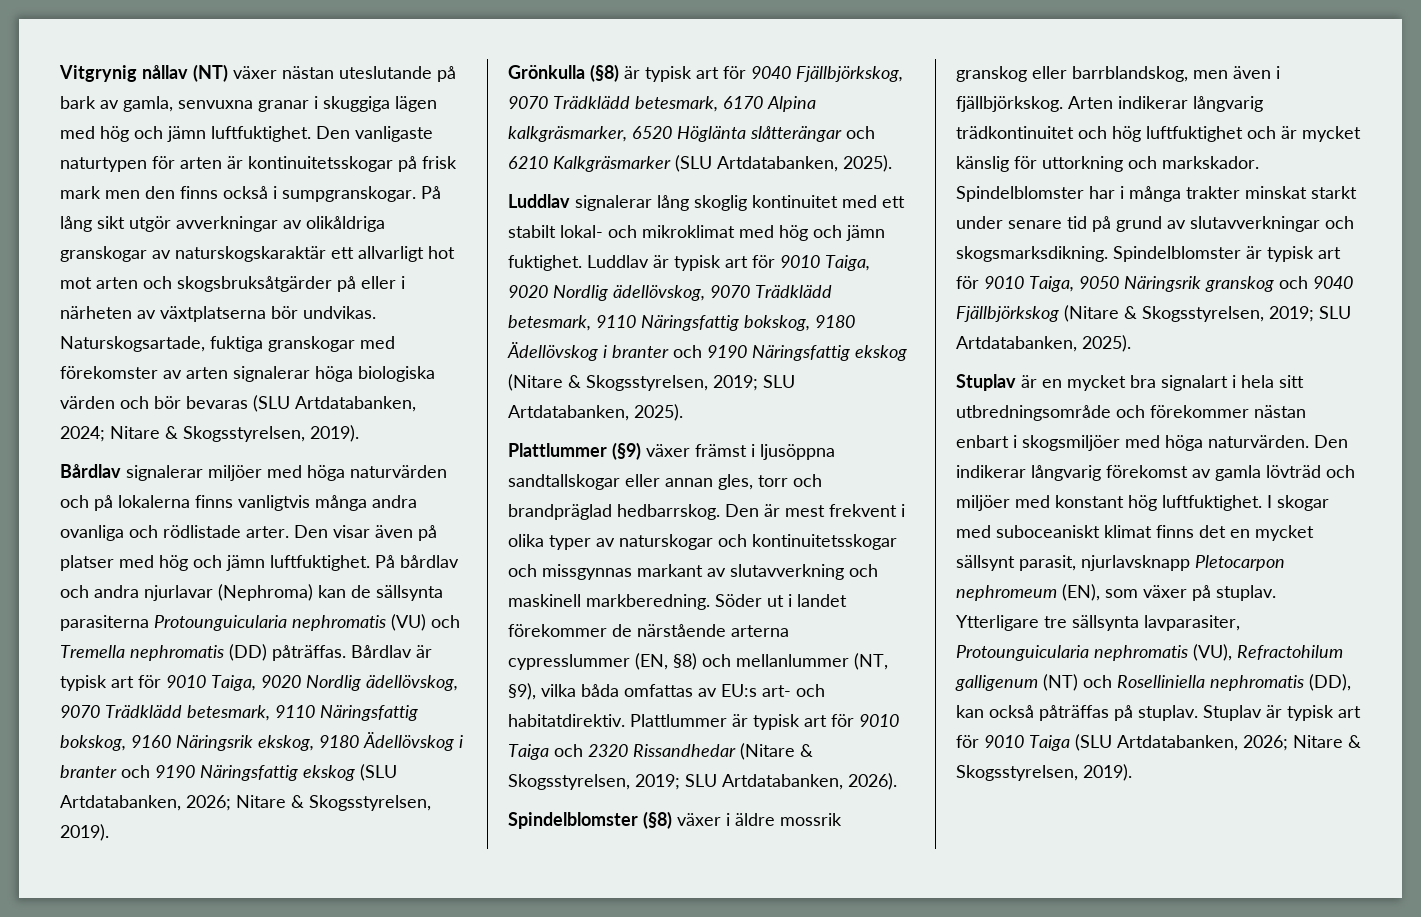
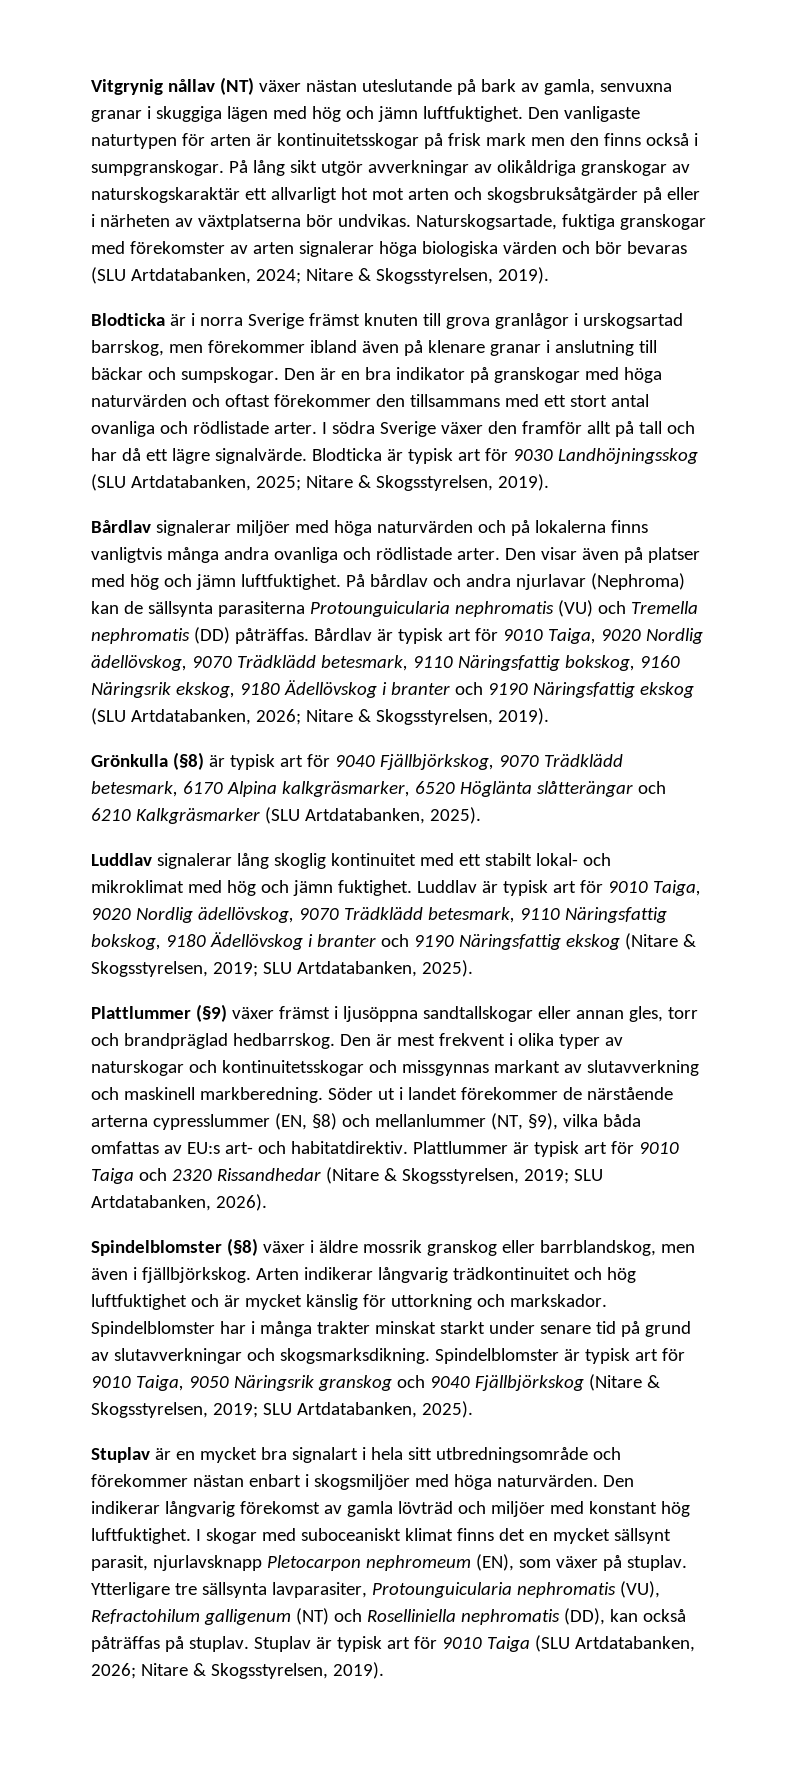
(359, 433) none -> [91,313,683,329] [91,340,657,356] [91,367,662,383] [91,394,649,407] [91,421,695,437] [91,448,698,464] [91,474,549,491] // Blodticka är i norra Sverige främst knuten till grova granlågor i urskogsartad barrskog, men förekommer ibland även på klenare granar i anslutning till bäckar och sumpskogar. Den är en bra indikator på granskogar med höga naturvärden och oftast förekommer den tillsammans med ett stort antal ovanliga och rödlistade arter. I södra Sverige växer den framför allt på tall och har då ett lägre signalvärde. Blodticka är typisk art för 9030 Landhöjningsskog (SLU Artdatabanken, 2025; Nitare & Skogsstyrelsen, 2019).

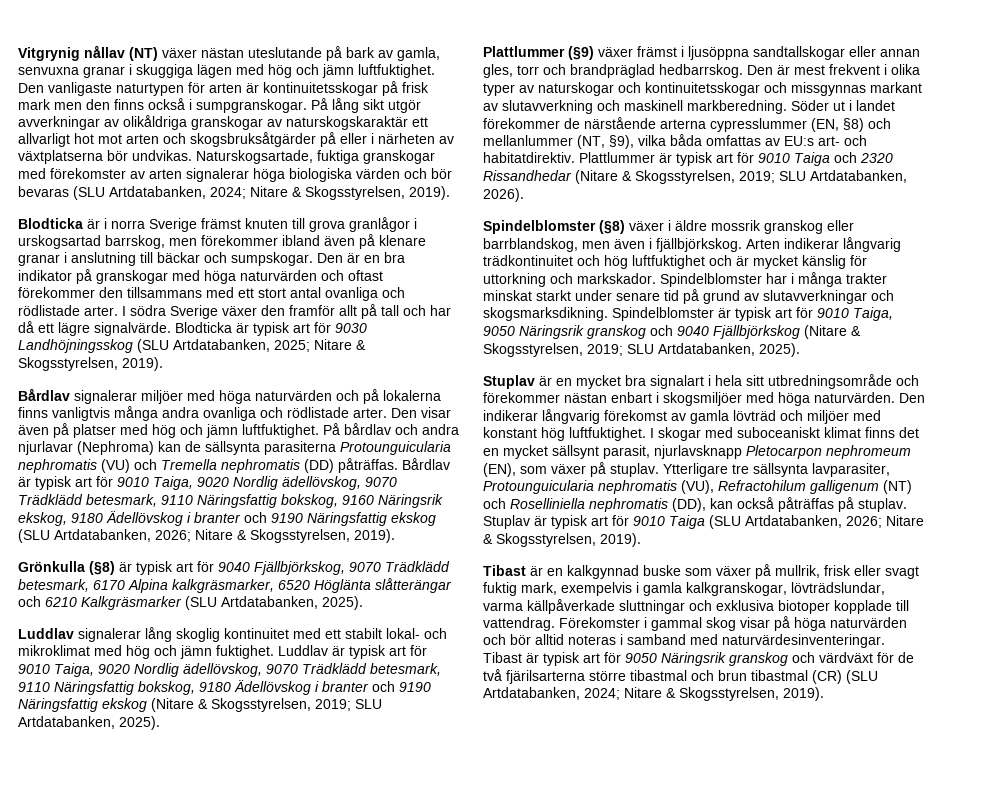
(384, 1670) none -> [483,564,919,579] [483,582,885,596] [483,599,909,614] [483,616,907,631] [483,634,885,648] [483,652,914,666] [483,669,878,684] [483,687,824,701] // Tibast är en kalkgynnad buske som växer på mullrik, frisk eller svagt fuktig mark, exempelvis i gamla kalkgranskogar, lövträdslundar, varma källpåverkade sluttningar och exklusiva biotoper kopplade till vattendrag. Förekomster i gammal skog visar på höga naturvärden och bör alltid noteras i samband med naturvärdesinventeringar. Tibast är typisk art för 9050 Näringsrik granskog och värdväxt för de två fjärilsarterna större tibastmal och brun tibastmal (CR) (SLU Artdatabanken, 2024; Nitare & Skogsstyrelsen, 2019).

